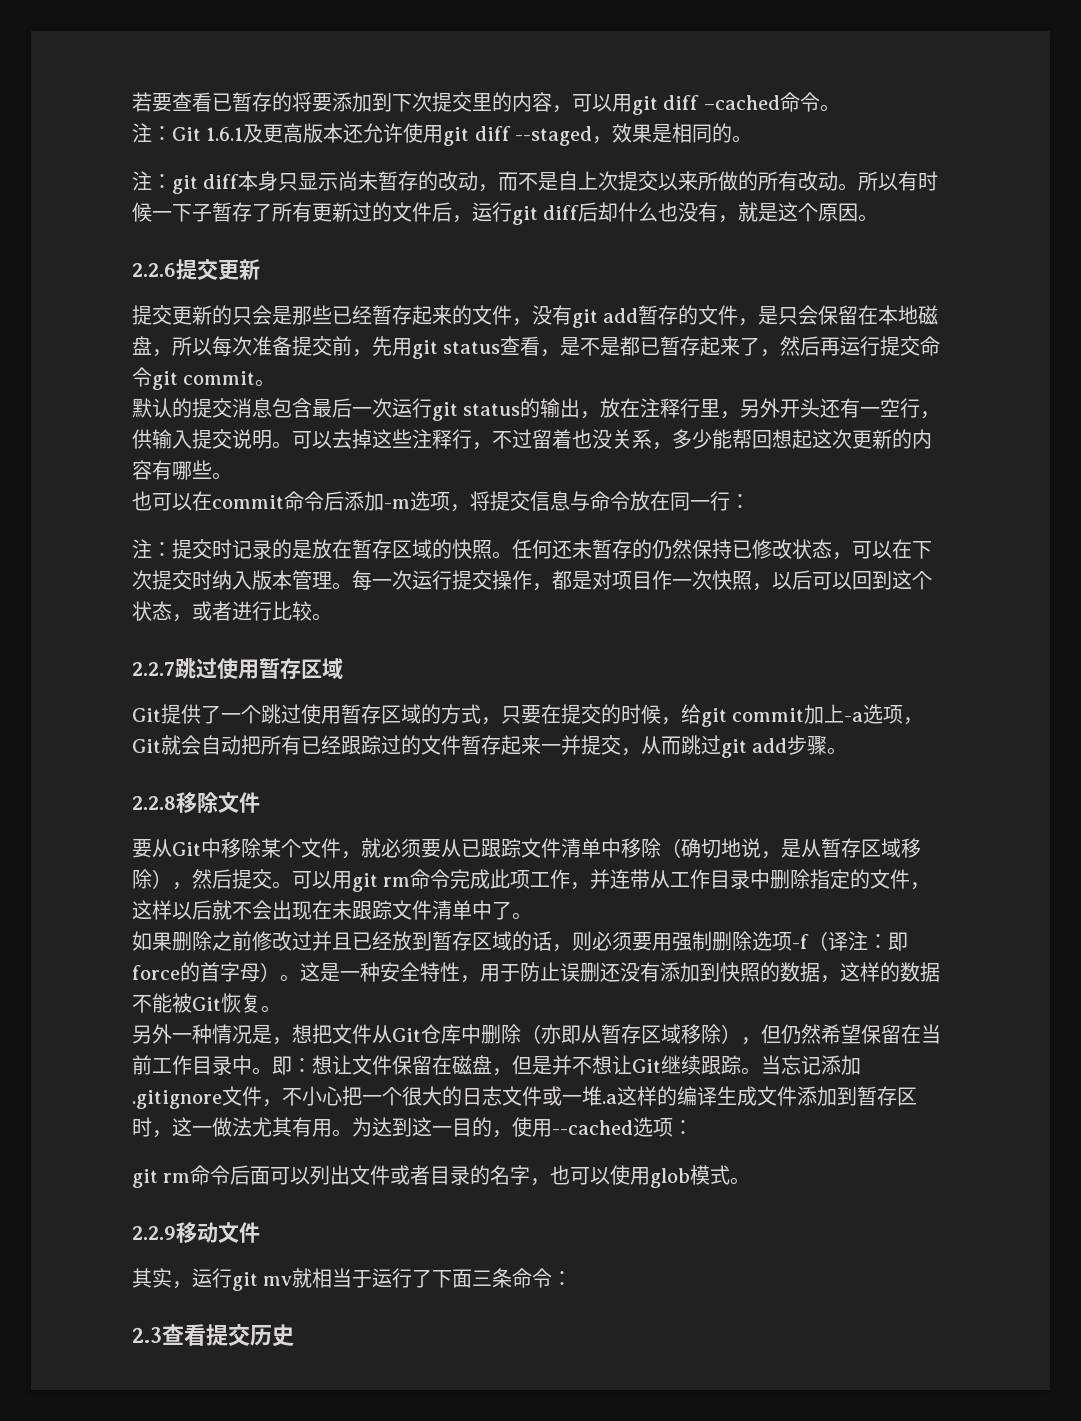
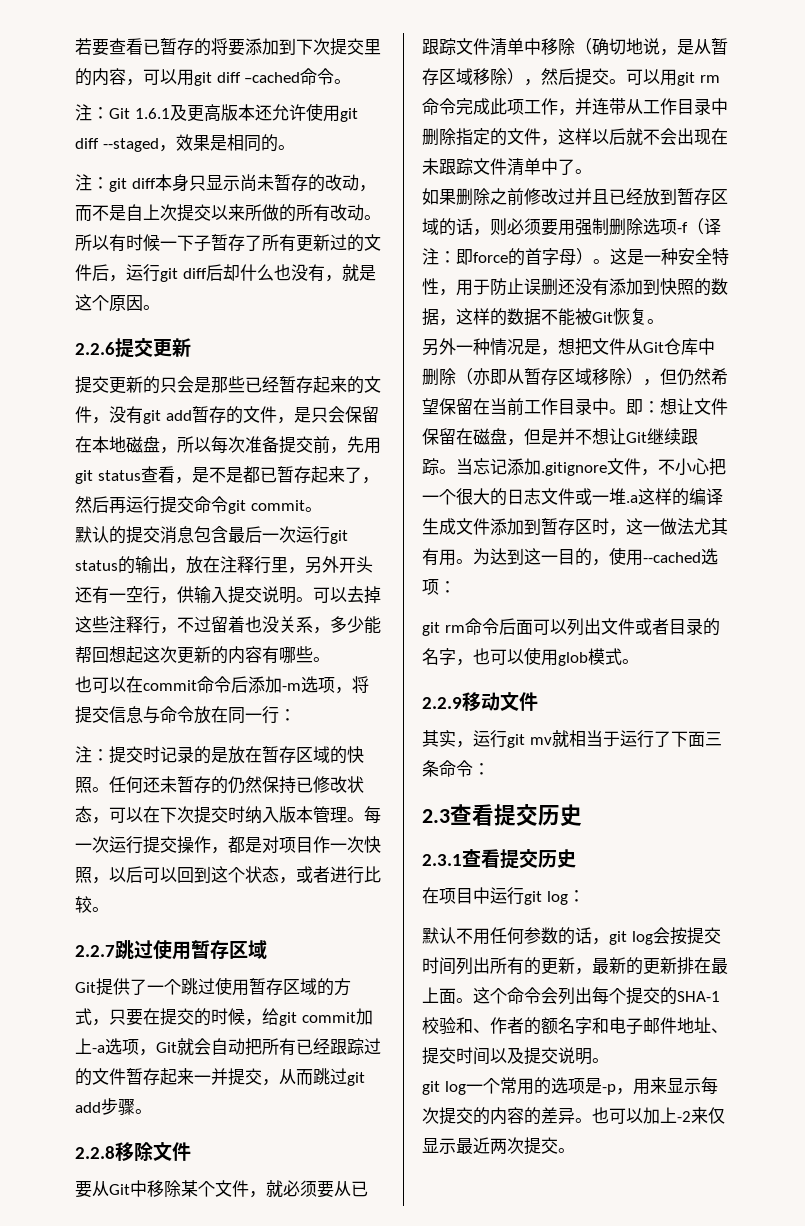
(294, 1335) none -> [422,849,576,869] [422,887,585,905] [422,927,721,945] [422,957,728,975] [422,987,720,1005] [422,1017,728,1035] [422,1047,609,1065] [422,1077,718,1095] [422,1107,725,1125] [422,1137,575,1155] // 2.3.1查看提交历史 // 在项目中运行git log： // 默认不用任何参数的话，git log会按提交时间列出所有的更新，最新的更新排在最上面。这个命令会列出每个提交的SHA-1校验和、作者的额名字和电子邮件地址、提交时间以及提交说明。 // git log一个常用的选项是-p，用来显示每次提交的内容的差异。也可以加上-2来仅显示最近两次提交。

